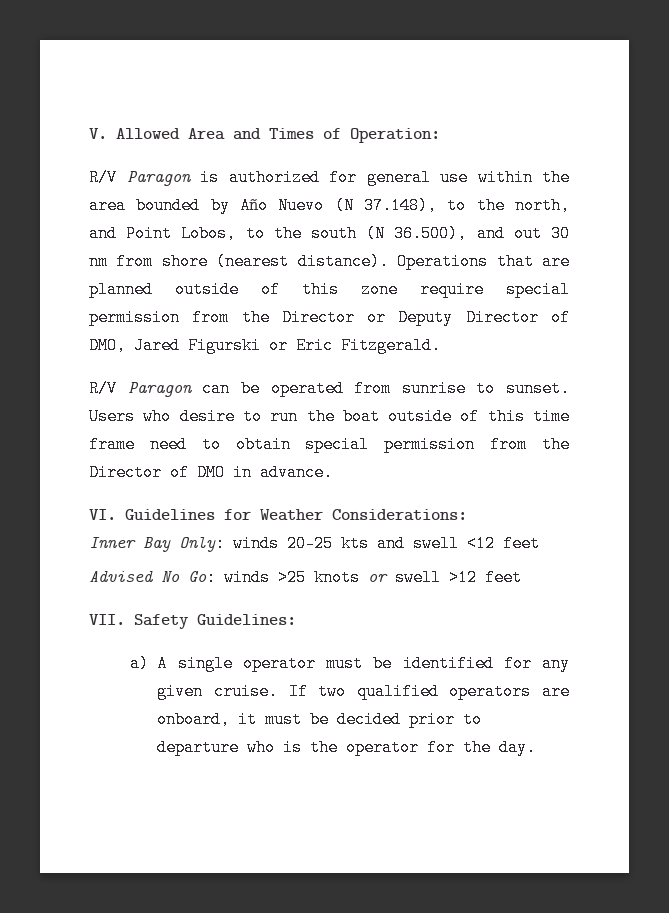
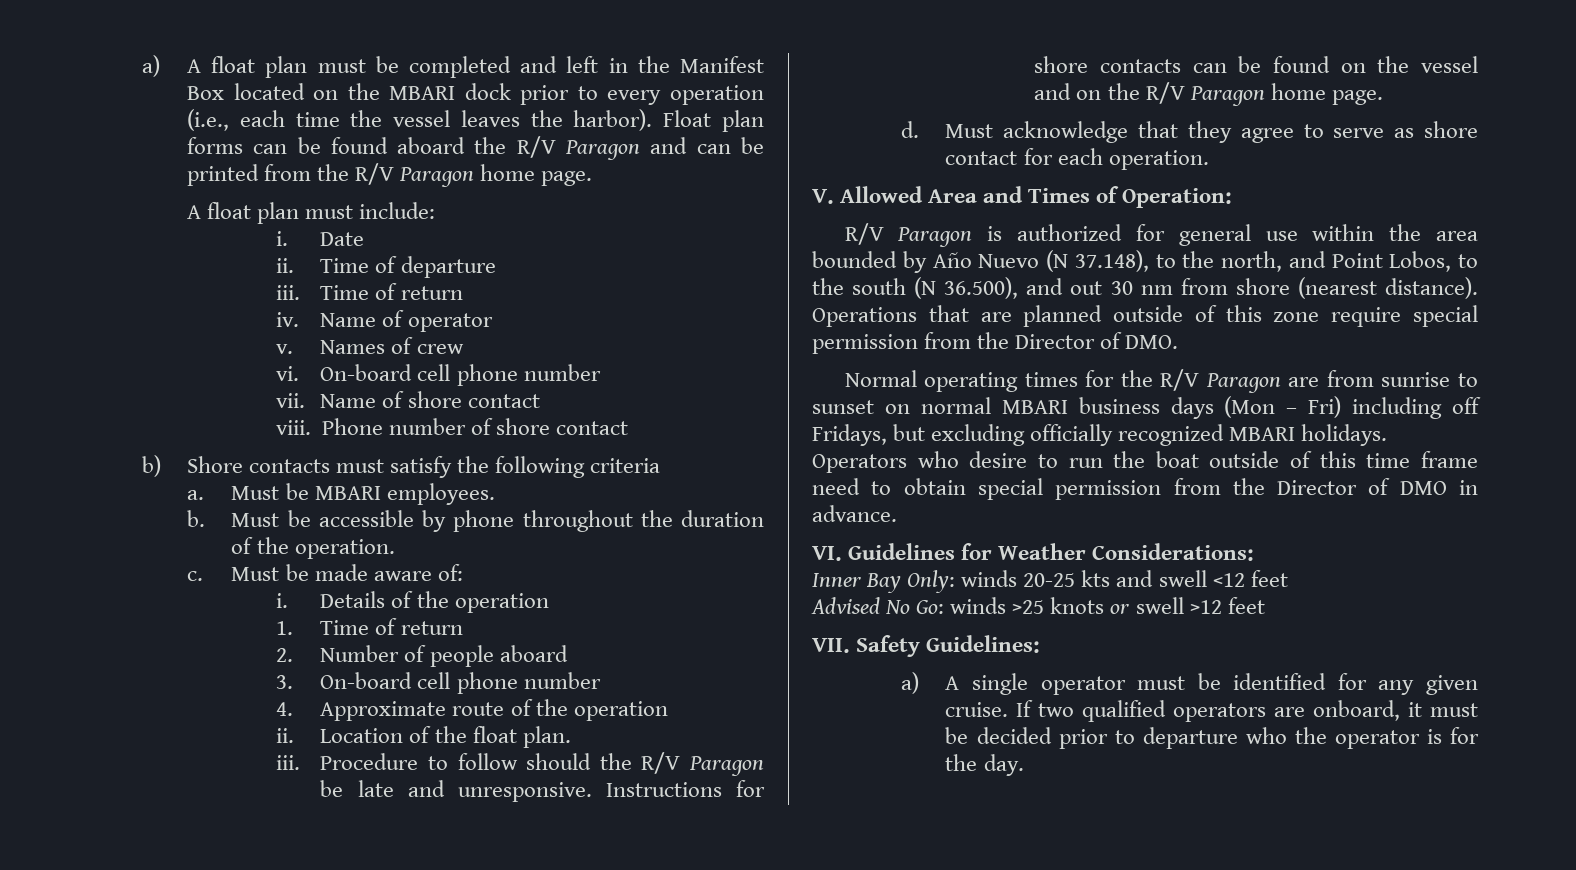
(89, 133) none -> [142,55,765,78] [186,83,764,105] [186,109,764,132] [186,136,764,160] [186,163,593,187] [186,202,436,224] [275,231,365,246] [275,256,496,278] [275,283,463,300] [275,310,493,332] [275,337,464,354] [275,364,601,386] [275,391,540,408] [275,418,629,435] [142,455,661,478] [186,483,495,505] [186,510,764,532] [231,537,395,559] [186,564,463,581] [275,591,549,613] [275,618,463,635] [275,645,568,667] [275,672,601,694] [275,699,668,721] [275,726,571,748] [275,752,764,776] [320,780,765,802] [1034,56,1478,73] [1034,82,1383,106] [900,121,1478,143] [945,148,1209,170] a) A float plan must be completed and left in the Manifest Box located on the MBARI dock prior to every operation (i.e., each time the vessel leaves the harbor). Float plan forms can be found aboard the R/V Paragon and can be printed from the R/V Paragon home page. // A float plan must include: // i. Date // ii. Time of departure // iii. Time of return // iv. Name of operator // v. Names of crew // vi. On-board cell phone number // vii. Name of shore contact // viii. Phone number of shore contact // b) Shore contacts must satisfy the following criteria // a. Must be MBARI employees. // b. Must be accessible by phone throughout the duration of the operation. // c. Must be made aware of: // i. Details of the operation // 1. Time of return // 2. Number of people aboard // 3. On-board cell phone number // 4. Approximate route of the operation // ii. Location of the float plan. // iii. Procedure to follow should the R/V Paragon be late and unresponsive. Instructions for shore contacts can be found on the vessel and on the R/V Paragon home page. // d. Must acknowledge that they agree to serve as shore contact for each operation. //
[367,309,570,326] [89,337,441,354] [89,380,570,397] [89,408,135,425] or Deputy Director of DMO, Jared Figurski or Eric Fitzgerald. // R/V Paragon can be operated from sunrise to sunset. Users -> [1100,332,1179,349] [844,369,1478,393] [812,396,1481,419] [812,424,1388,446] [812,454,907,473] of DMO. // Normal operating times for the R/V Paragon are from sunrise to sunset on normal MBARI business days (Mon – Fri) including off Fridays, but excluding officially recognized MBARI holidays. Operators
[283,739,303,756] is -> (1287, 735) none
(420, 747) none -> [1426,729,1442,744] is

